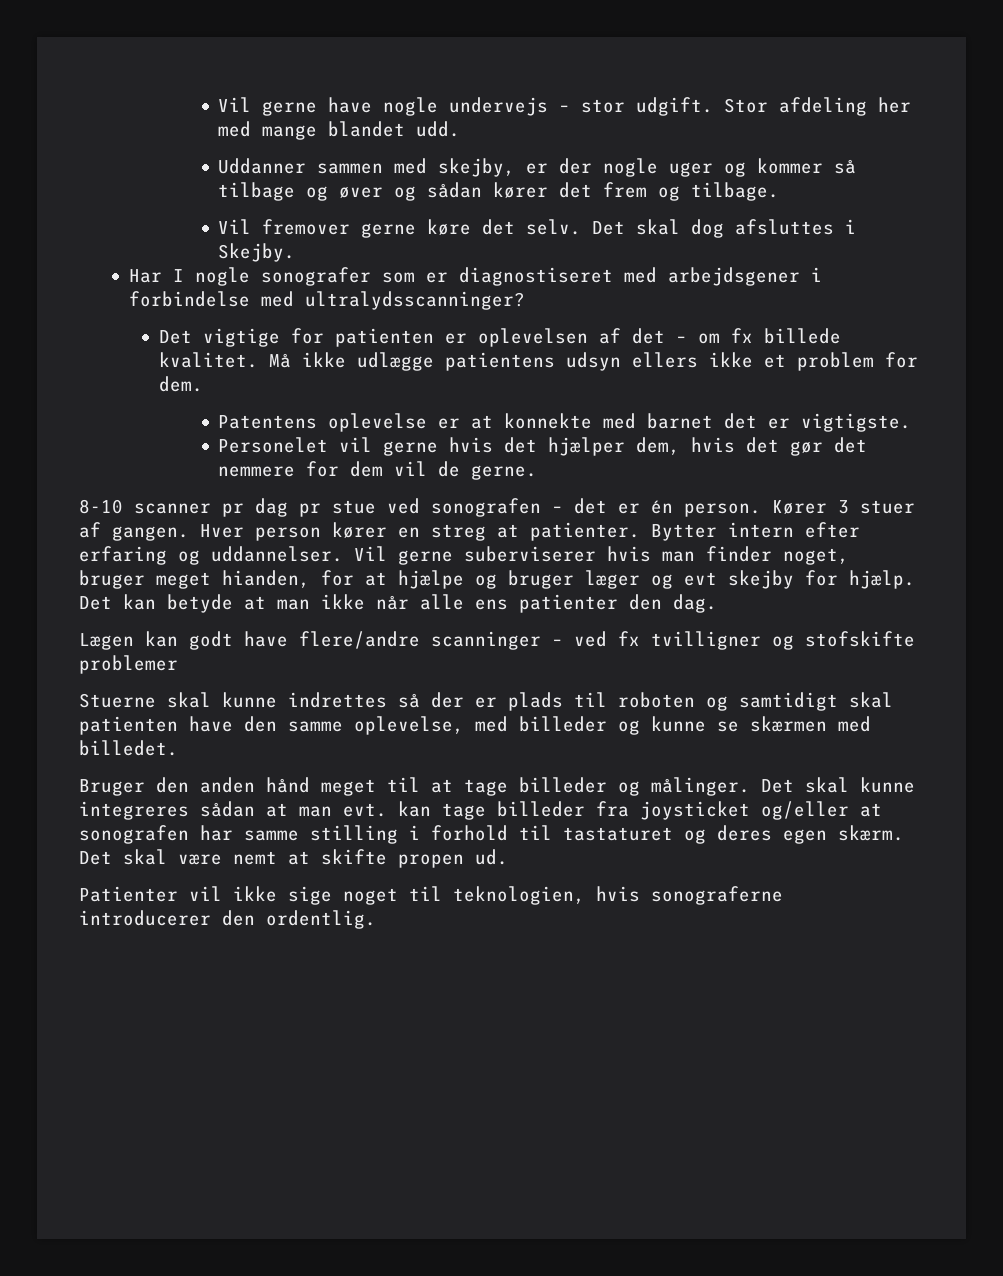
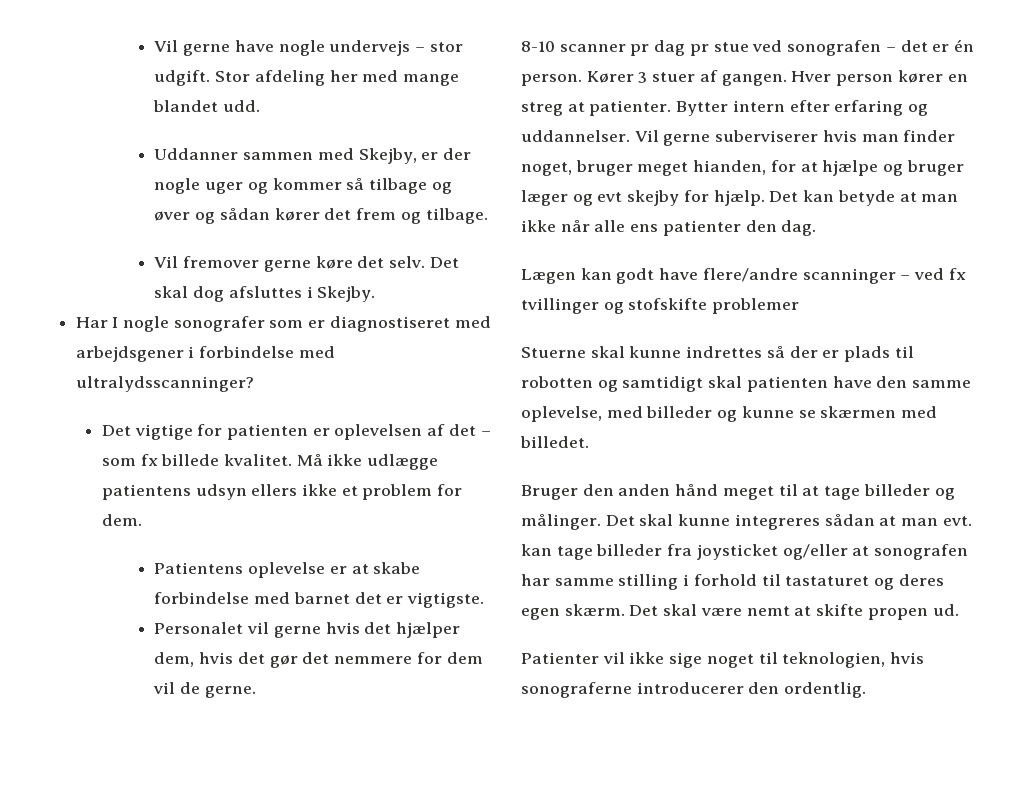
[438,158,516,177] skejby, -> [358,148,417,164] Skejby,
[697,333,720,344] om -> [101,458,136,466] som
[218,415,318,429] Patentens -> [154,562,244,574] Patientens
[504,413,593,429] konnekte -> [373,562,421,574] [154,592,250,604] skabe forbindelse
[218,437,329,453] Personelet -> [154,622,244,634] Personalet
[651,631,761,650] tvilligner -> [521,298,599,314] tvillinger
[618,692,695,708] roboten -> [521,376,593,388] robotten

